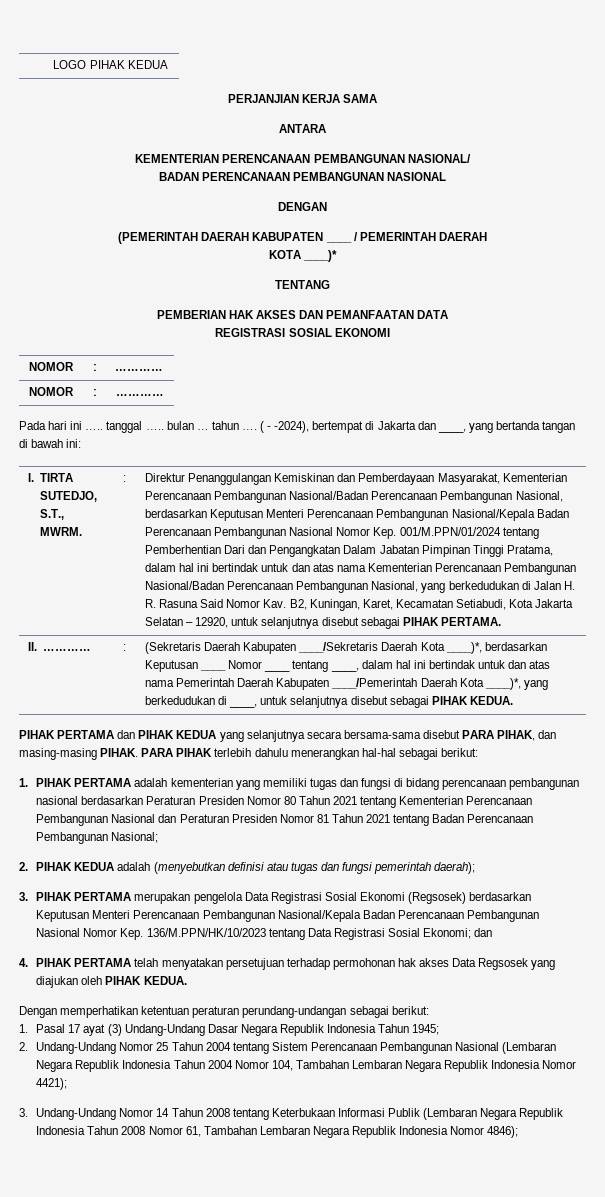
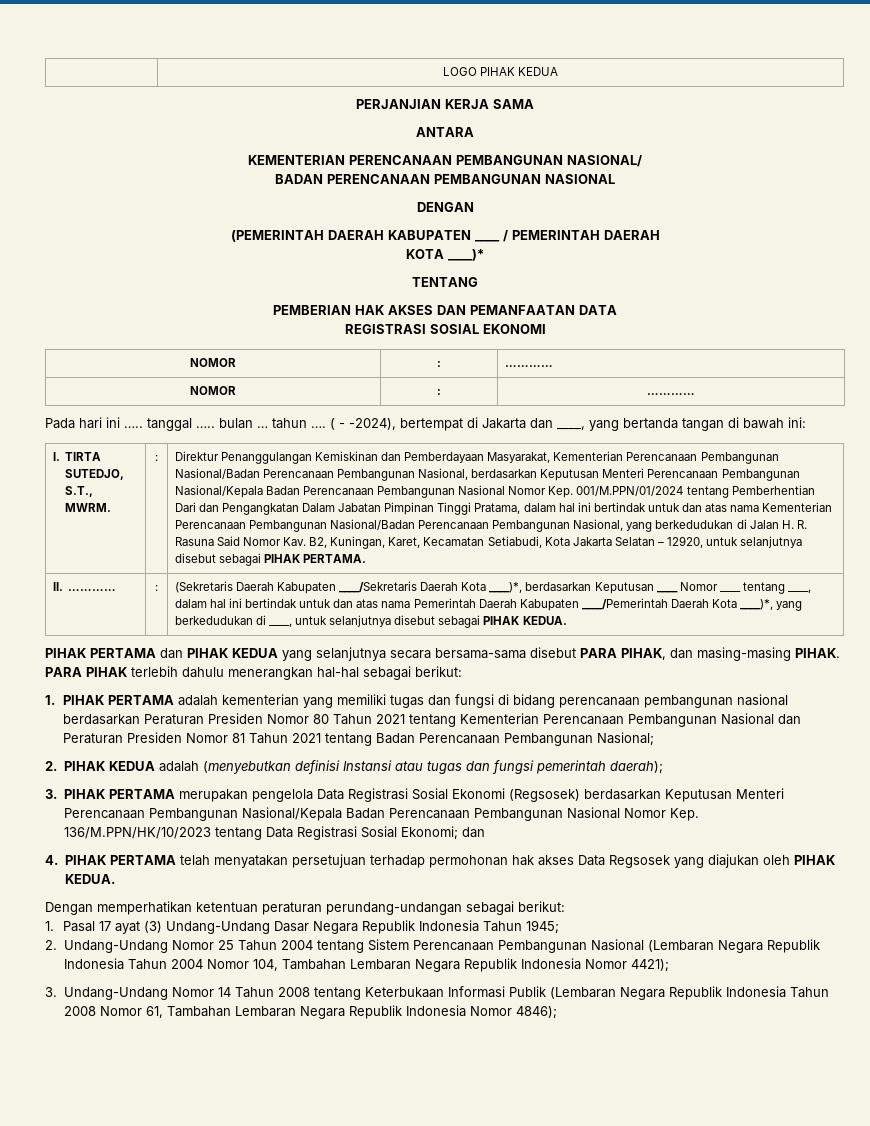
(264, 866) none -> [342,760,392,771] Instansi

